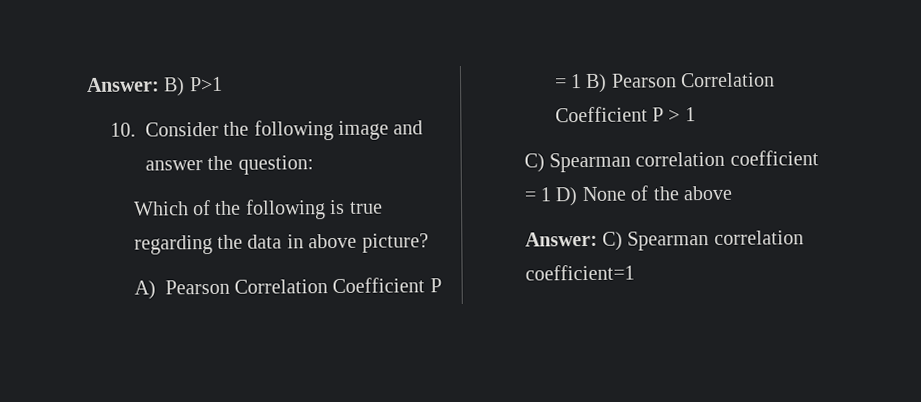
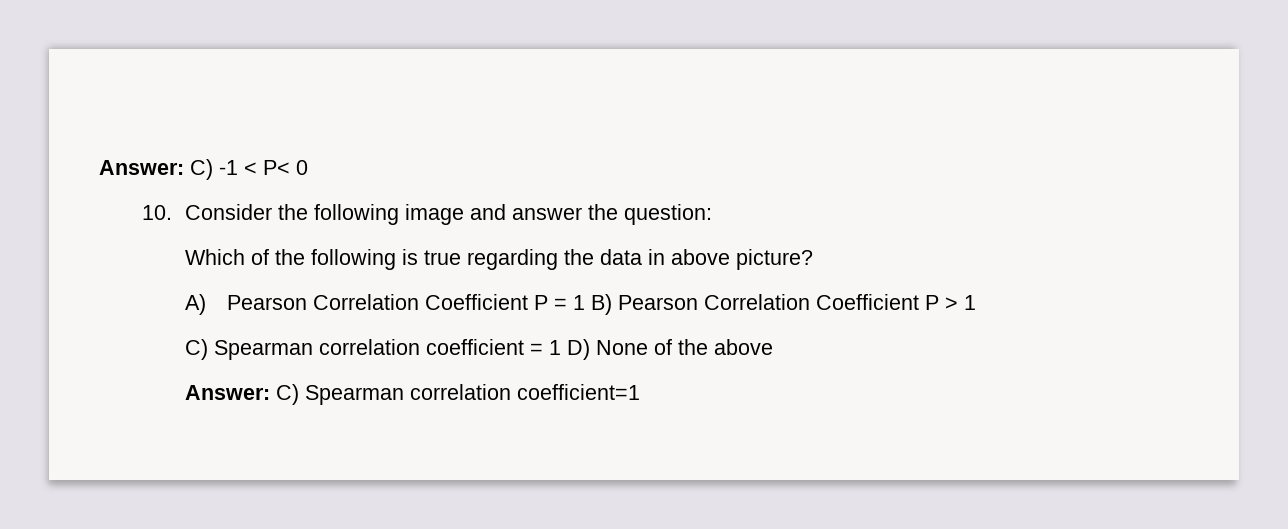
[87,76,223,97] Answer: B) P>1 -> [99,159,308,180] Answer: C) -1 < P< 0

